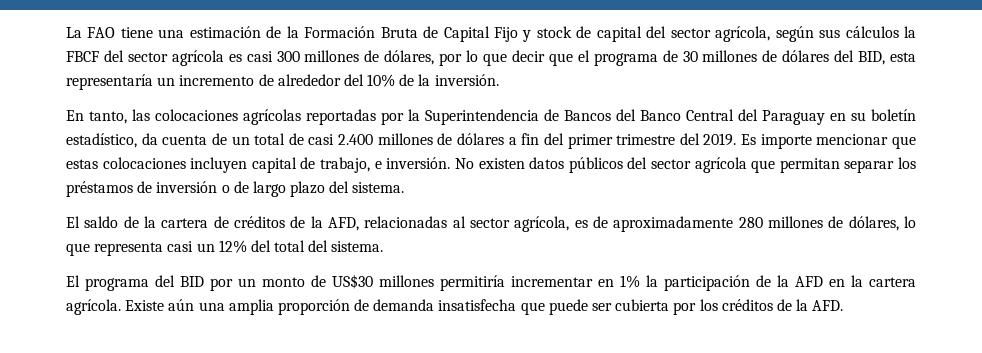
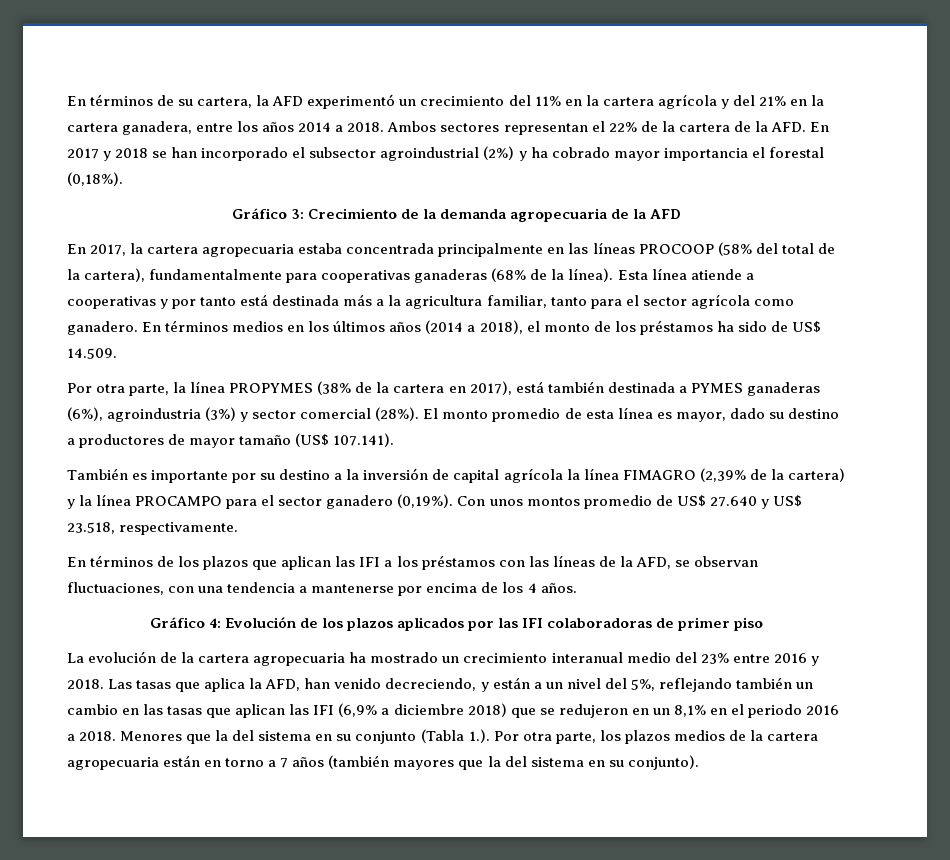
[66,26,917,42] [66,50,916,66] [66,74,499,90] [66,109,916,125] [66,133,916,149] [66,157,916,173] [66,181,405,197] [66,216,917,232] [66,240,384,256] [66,274,916,291] [66,299,844,315] La FAO tiene una estimación de la Formación Bruta de Capital Fijo y stock de capital del sector agrícola, según sus cálculos la FBCF del sector agrícola es casi 300 millones de dólares, por lo que decir que el programa de 30 millones de dólares del BID, esta representaría un incremento de alrededor del 10% de la inversión. // En tanto, las colocaciones agrícolas reportadas por la Superintendencia de Bancos del Banco Central del Paraguay en su boletín estadístico, da cuenta de un total de casi 2.400 millones de dólares a fin del primer trimestre del 2019. Es importe mencionar que estas colocaciones incluyen capital de trabajo, e inversión. No existen datos públicos del sector agrícola que permitan separar los préstamos de inversión o de largo plazo del sistema. // El saldo de la cartera de créditos de la AFD, relacionadas al sector agrícola, es de aproximadamente 280 millones de dólares, lo que representa casi un 12% del total del sistema. // El programa del BID por un monto de US$30 millones permitiría incrementar en 1% la participación de la AFD en la cartera agrícola. Existe aún una amplia proporción de demanda insatisfecha que puede ser cubierta por los créditos de la AFD. -> [67,94,824,109] [67,121,829,135] [67,146,824,161] [67,172,123,186] [231,208,682,222] [67,242,835,257] [67,268,754,283] [67,294,794,309] [67,320,821,335] [67,348,117,359] [67,381,820,396] [67,407,839,422] [67,433,395,448] [67,468,845,483] [67,494,802,509] [67,522,239,535] [67,555,758,570] [67,582,577,596] [149,617,764,631] [67,651,819,666] [67,677,813,692] [67,703,840,718] [67,729,818,744] [67,755,699,770] En términos de su cartera, la AFD experimentó un crecimiento del 11% en la cartera agrícola y del 21% en la cartera ganadera, entre los años 2014 a 2018. Ambos sectores representan el 22% de la cartera de la AFD. En 2017 y 2018 se han incorporado el subsector agroindustrial (2%) y ha cobrado mayor importancia el forestal (0,18%). // Gráfico 3: Crecimiento de la demanda agropecuaria de la AFD // En 2017, la cartera agropecuaria estaba concentrada principalmente en las líneas PROCOOP (58% del total de la cartera), fundamentalmente para cooperativas ganaderas (68% de la línea). Esta línea atiende a cooperativas y por tanto está destinada más a la agricultura familiar, tanto para el sector agrícola como ganadero. En términos medios en los últimos años (2014 a 2018), el monto de los préstamos ha sido de US$ 14.509. // Por otra parte, la línea PROPYMES (38% de la cartera en 2017), está también destinada a PYMES ganaderas (6%), agroindustria (3%) y sector comercial (28%). El monto promedio de esta línea es mayor, dado su destino a productores de mayor tamaño (US$ 107.141). // También es importante por su destino a la inversión de capital agrícola la línea FIMAGRO (2,39% de la cartera) y la línea PROCAMPO para el sector ganadero (0,19%). Con unos montos promedio de US$ 27.640 y US$ 23.518, respectivamente. // En términos de los plazos que aplican las IFI a los préstamos con las líneas de la AFD, se observan fluctuaciones, con una tendencia a mantenerse por encima de los 4 años. // Gráfico 4: Evolución de los plazos aplicados por las IFI colaboradoras de primer piso // La evolución de la cartera agropecuaria ha mostrado un crecimiento interanual medio del 23% entre 2016 y 2018. Las tasas que aplica la AFD, han venido decreciendo, y están a un nivel del 5%, reflejando también un cambio en las tasas que aplican las IFI (6,9% a diciembre 2018) que se redujeron en un 8,1% en el periodo 2016 a 2018. Menores que la del sistema en su conjunto (Tabla 1.). Por otra parte, los plazos medios de la cartera agropecuaria están en torno a 7 años (también mayores que la del sistema en su conjunto).

